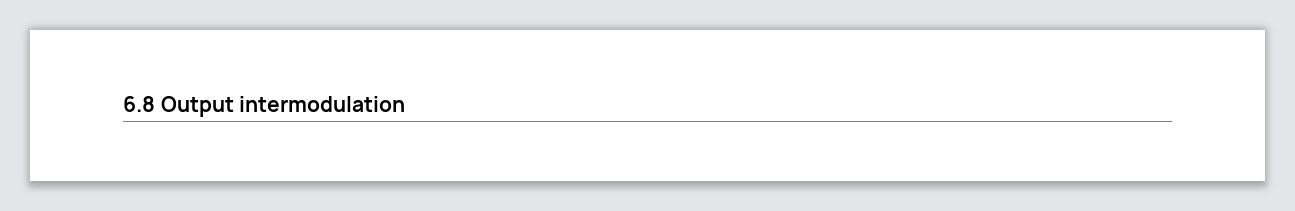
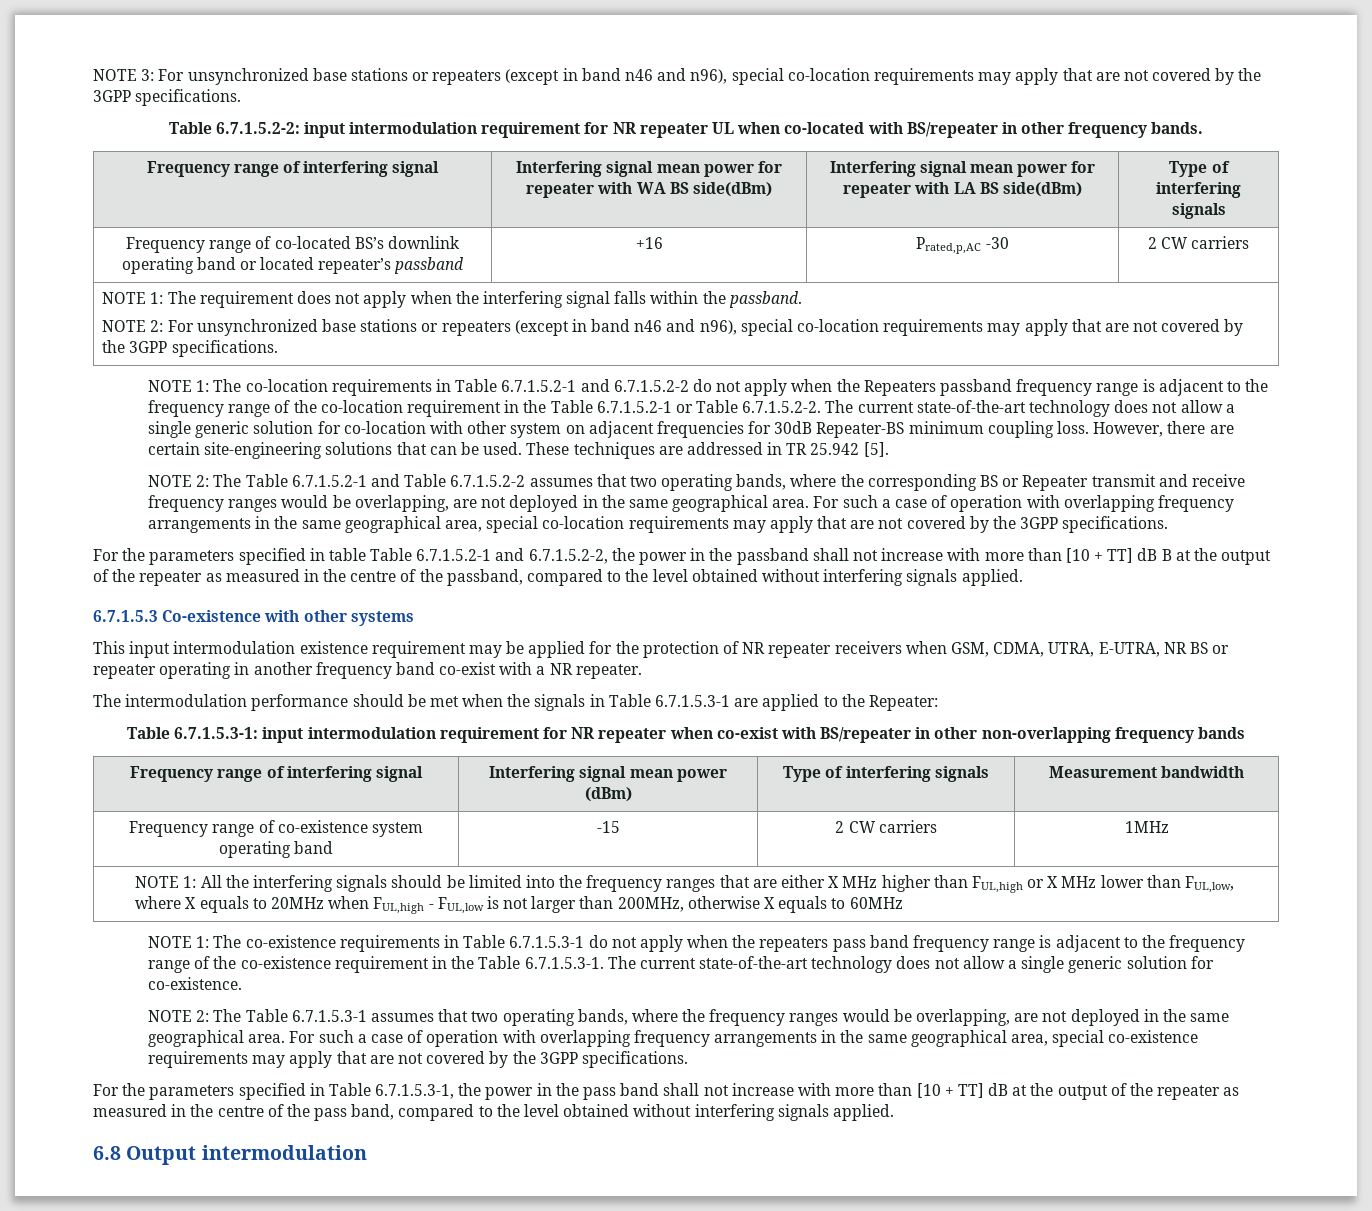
(123, 104) none -> [93,68,1262,85] [93,89,242,106] [168,122,1204,138] [146,161,440,177] [516,161,782,177] [526,182,772,198] [829,161,1096,177] [843,182,1082,198] [1169,161,1230,177] [1156,182,1241,198] [1171,203,1226,219] [126,236,460,253] [121,257,465,274] [635,237,663,249] [916,237,1009,254] [1147,236,1250,249] [102,291,802,308] [102,319,1244,336] [102,340,278,357] [148,379,1269,396] [148,400,1235,417] [148,421,1234,438] [148,442,889,459] [148,474,1245,491] [148,495,1234,512] [148,516,1169,533] [93,548,1272,565] [93,569,1023,586] [93,610,414,626] [93,641,1230,658] [93,662,642,679] [93,694,938,711] [127,727,1245,743] [130,766,423,782] [489,766,727,782] [584,787,632,802] [783,766,989,782] [1048,766,1245,778] [129,820,423,837] [218,841,334,858] [596,821,620,833] [835,820,937,833] [1124,821,1169,833] [135,875,1235,893] [135,896,903,914] [148,935,1246,952] [148,956,1214,973] [148,977,243,990] [148,1009,1230,1026] [148,1030,1199,1047] [148,1051,688,1068] [93,1083,1240,1100] [93,1104,894,1121] NOTE 3: For unsynchronized base stations or repeaters (except in band n46 and n96), special co-location requirements may apply that are not covered by the 3GPP specifications. // Table 6.7.1.5.2-2: input intermodulation requirement for NR repeater UL when co-located with BS/repeater in other frequency bands. // Frequency range of interfering signal | Interfering signal mean power for repeater with WA BS side(dBm) | Interfering signal mean power for repeater with LA BS side(dBm) | Type of interfering signals // Frequency range of co-located BS’s downlink operating band or located repeater’s passband | +16 | Prated,p,AC -30 | 2 CW carriers // NOTE 1: The requirement does not apply when the interfering signal falls within the passband. // NOTE 2: For unsynchronized base stations or repeaters (except in band n46 and n96), special co-location requirements may apply that are not covered by the 3GPP specifications. // NOTE 1: The co-location requirements in Table 6.7.1.5.2-1 and 6.7.1.5.2-2 do not apply when the Repeaters passband frequency range is adjacent to the frequency range of the co-location requirement in the Table 6.7.1.5.2-1 or Table 6.7.1.5.2-2. The current state-of-the-art technology does not allow a single generic solution for co-location with other system on adjacent frequencies for 30dB Repeater-BS minimum coupling loss. However, there are certain site-engineering solutions that can be used. These techniques are addressed in TR 25.942 [5]. // NOTE 2: The Table 6.7.1.5.2-1 and Table 6.7.1.5.2-2 assumes that two operating bands, where the corresponding BS or Repeater transmit and receive frequency ranges would be overlapping, are not deployed in the same geographical area. For such a case of operation with overlapping frequency arrangements in the same geographical area, special co-location requirements may apply that are not covered by the 3GPP specifications. // For the parameters specified in table Table 6.7.1.5.2-1 and 6.7.1.5.2-2, the power in the passband shall not increase with more than [10 + TT] dB B at the output of the repeater as measured in the centre of the passband, compared to the level obtained without interfering signals applied. // 6.7.1.5.3 Co-existence with other systems // This input intermodulation existence requirement may be applied for the protection of NR repeater receivers when GSM, CDMA, UTRA, E-UTRA, NR BS or repeater operating in another frequency band co-exist with a NR repeater. // The intermodulation performance should be met when the signals in Table 6.7.1.5.3-1 are applied to the Repeater: // Table 6.7.1.5.3-1: input intermodulation requirement for NR repeater when co-exist with BS/repeater in other non-overlapping frequency bands // Frequency range of interfering signal | Interfering signal mean power (dBm) | Type of interfering signals | Measurement bandwidth // Frequency range of co-existence system operating band | -15 | 2 CW carriers | 1MHz // NOTE 1: All the interfering signals should be limited into the frequency ranges that are either X MHz higher than FUL,high or X MHz lower than FUL,low, where X equals to 20MHz when FUL,high - FUL,low is not larger than 200MHz, otherwise X equals to 60MHz // NOTE 1: The co-existence requirements in Table 6.7.1.5.3-1 do not apply when the repeaters pass band frequency range is adjacent to the frequency range of the co-existence requirement in the Table 6.7.1.5.3-1. The current state-of-the-art technology does not allow a single generic solution for co-existence. // NOTE 2: The Table 6.7.1.5.3-1 assumes that two operating bands, where the frequency ranges would be overlapping, are not deployed in the same geographical area. For such a case of operation with overlapping frequency arrangements in the same geographical area, special co-existence requirements may apply that are not covered by the 3GPP specifications. // For the parameters specified in Table 6.7.1.5.3-1, the power in the pass band shall not increase with more than [10 + TT] dB at the output of the repeater as measured in the centre of the pass band, compared to the level obtained without interfering signals applied. //

